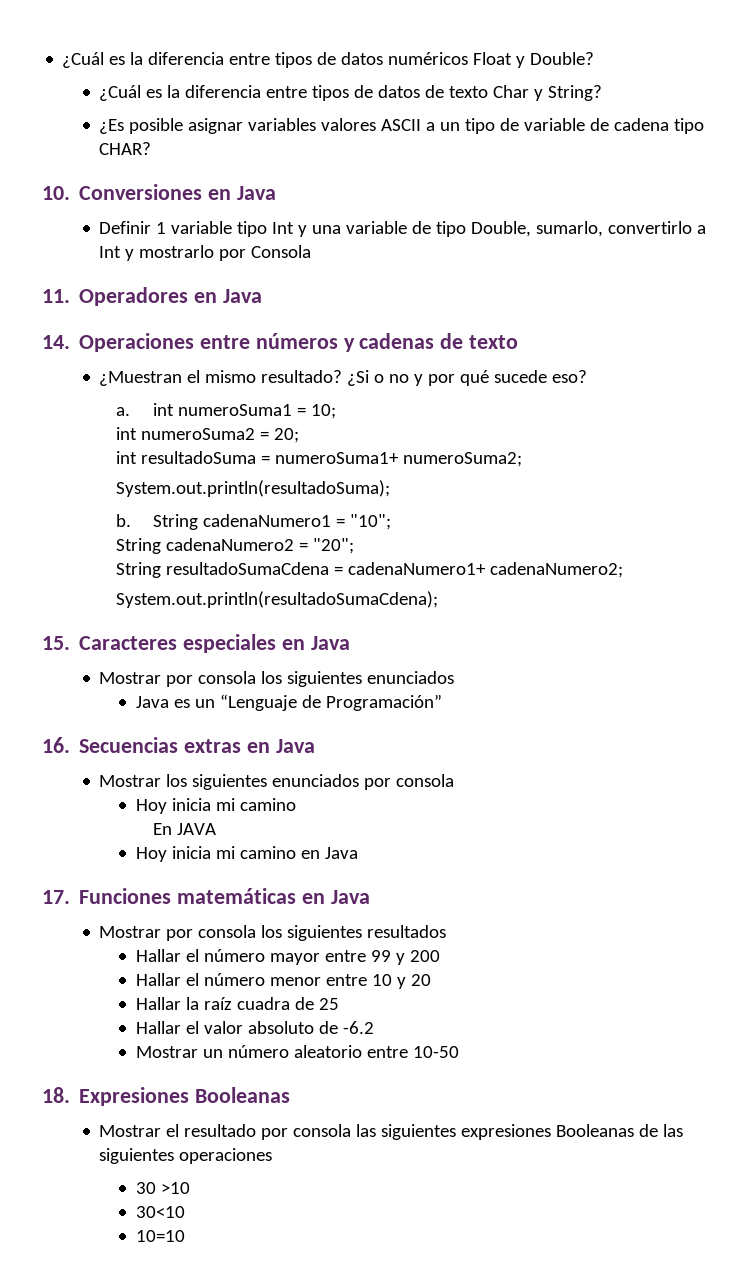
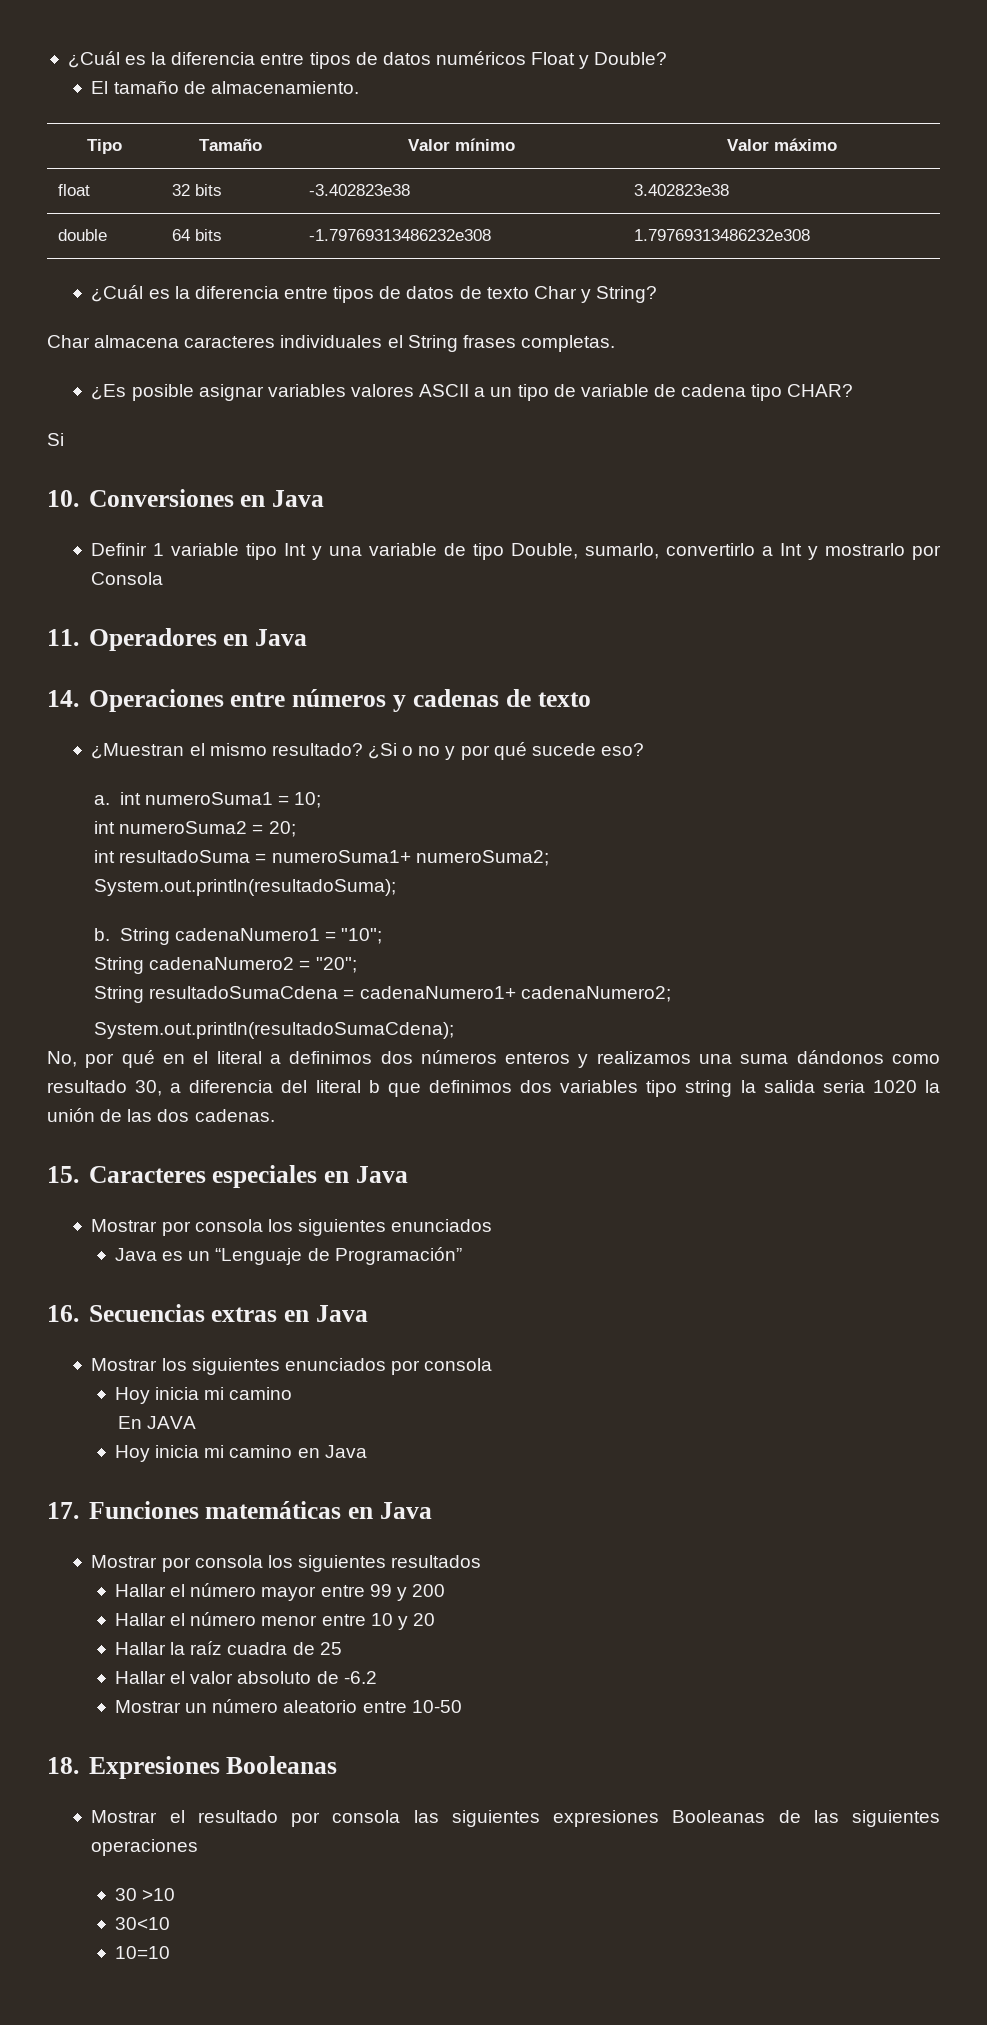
(595, 58) none -> [91,80,359,94] [87,139,122,154] [198,138,262,151] [407,138,515,151] [726,138,837,151] [58,184,91,196] [172,184,223,196] [309,184,411,196] [634,184,730,196] [58,229,108,241] [172,229,223,241] [309,229,492,241] [634,229,811,241] // El tamaño de almacenamiento. // Tipo | Tamaño | Valor mínimo | Valor máximo // float | 32 bits | -3.402823e38 | 3.402823e38 // double | 64 bits | -1.79769313486232e308 | 1.79769313486232e308
(603, 93) none -> [47,335,615,352] // Char almacena caracteres individuales el String frases completas.
(152, 148) none -> [47,433,64,446] // Si
(438, 599) none -> [47,1050,940,1068] [47,1080,941,1097] [47,1108,275,1122] // No, por qué en el literal a definimos dos números enteros y realizamos una suma dándonos como resultado 30, a diferencia del literal b que definimos dos variables tipo string la salida seria 1020 la unión de las dos cadenas.

